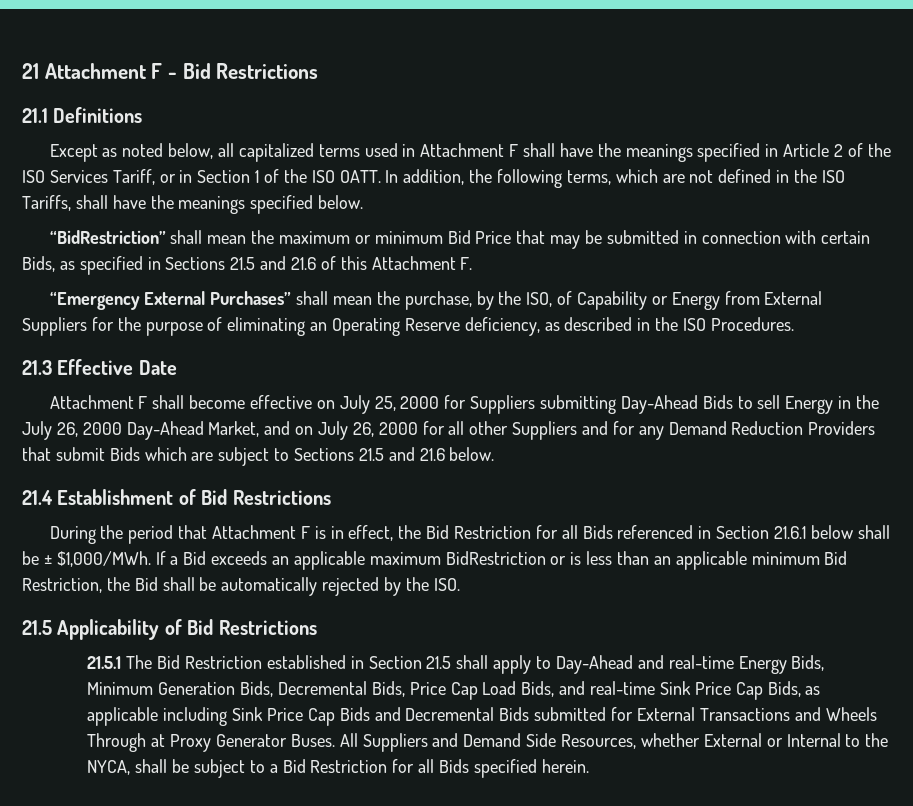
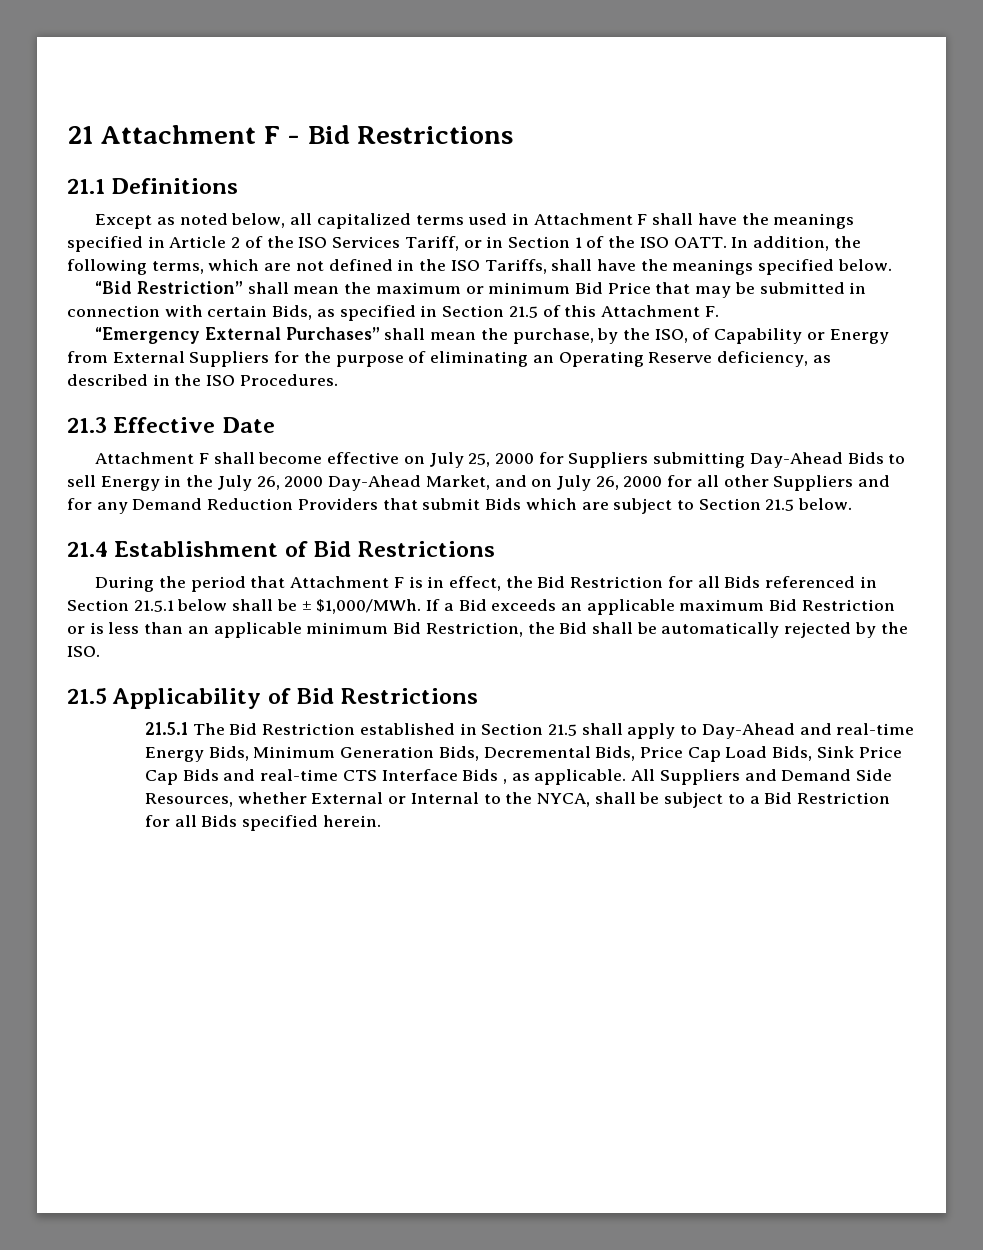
[49,230,166,244] “BidRestriction” -> [95,281,243,294] “Bid Restriction”
[165,256,317,270] Sections 21.5 and 21.6 -> [442,305,538,318] Section 21.5
[294,447,445,461] Sections 21.5 and 21.6 -> [698,498,795,511] Section 21.5
[774,526,807,539] 21.6.1 -> [133,600,174,612] 21.5.1
[445,551,546,565] BidRestriction -> [769,599,895,611] Bid Restriction
[559,681,821,700] [87,707,228,726] and real-time Sink Price Cap Bids, as applicable including -> (813, 753) none
[405,707,877,721] [87,733,335,752] Decremental Bids submitted for External Transactions and Wheels Through at Proxy Generator Buses. -> [260,769,627,785] real-time CTS Interface Bids , as applicable.

